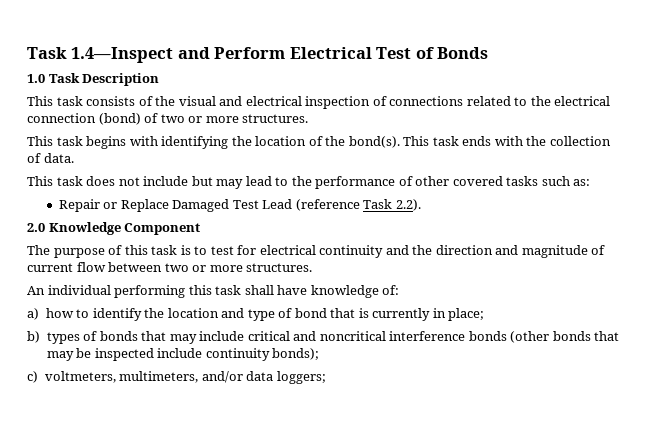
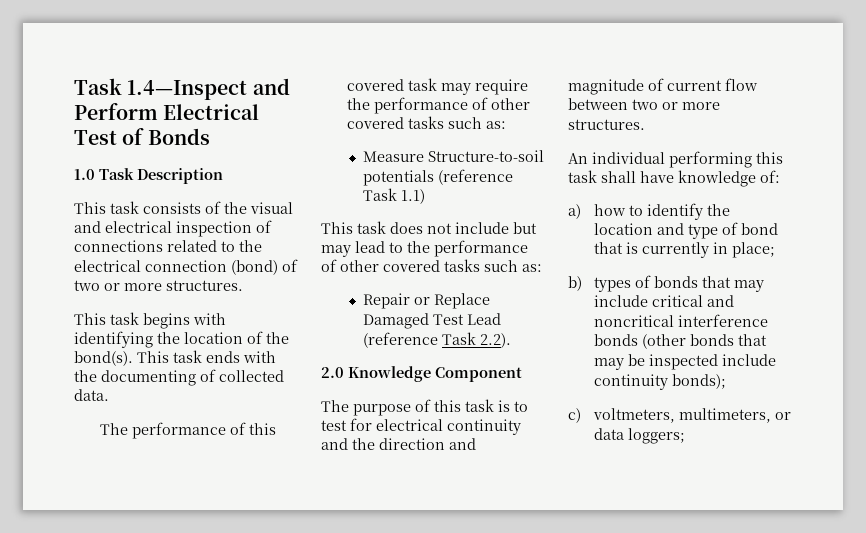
[549,136,611,146] [27,153,74,163] collection of data. -> [101,369,284,386] [74,389,109,401] [99,422,276,439] [346,78,528,95] [346,97,530,114] [346,116,506,129] [362,150,544,162] [362,169,513,186] [362,188,425,204] documenting of collected data. // The performance of this covered task may require the performance of other covered tasks such as: // Measure Structure-to-soil potentials (reference Task 1.1)
[201,371,243,383] and/or -> [774,412,791,420] or

